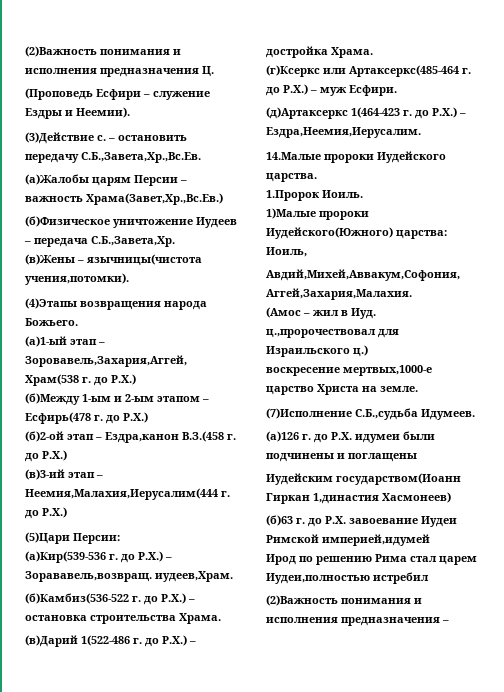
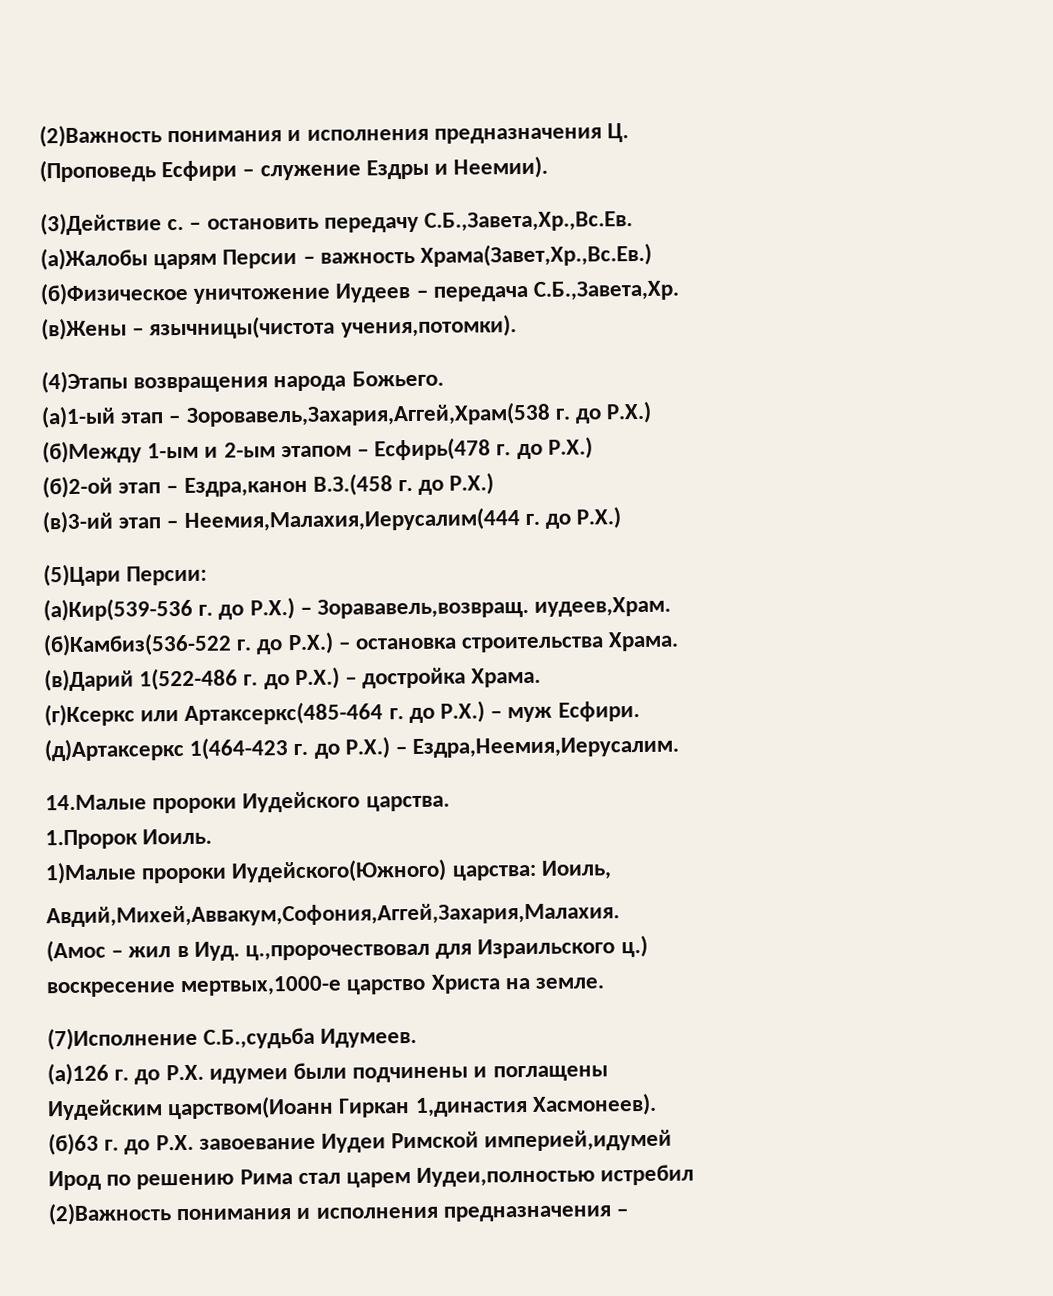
[336,473,461,485] государством(Иоанн -> [167,1095,335,1120] царством(Иоанн
[382,492,451,503] Хасмонеев) -> [531,1092,657,1116] Хасмонеев).

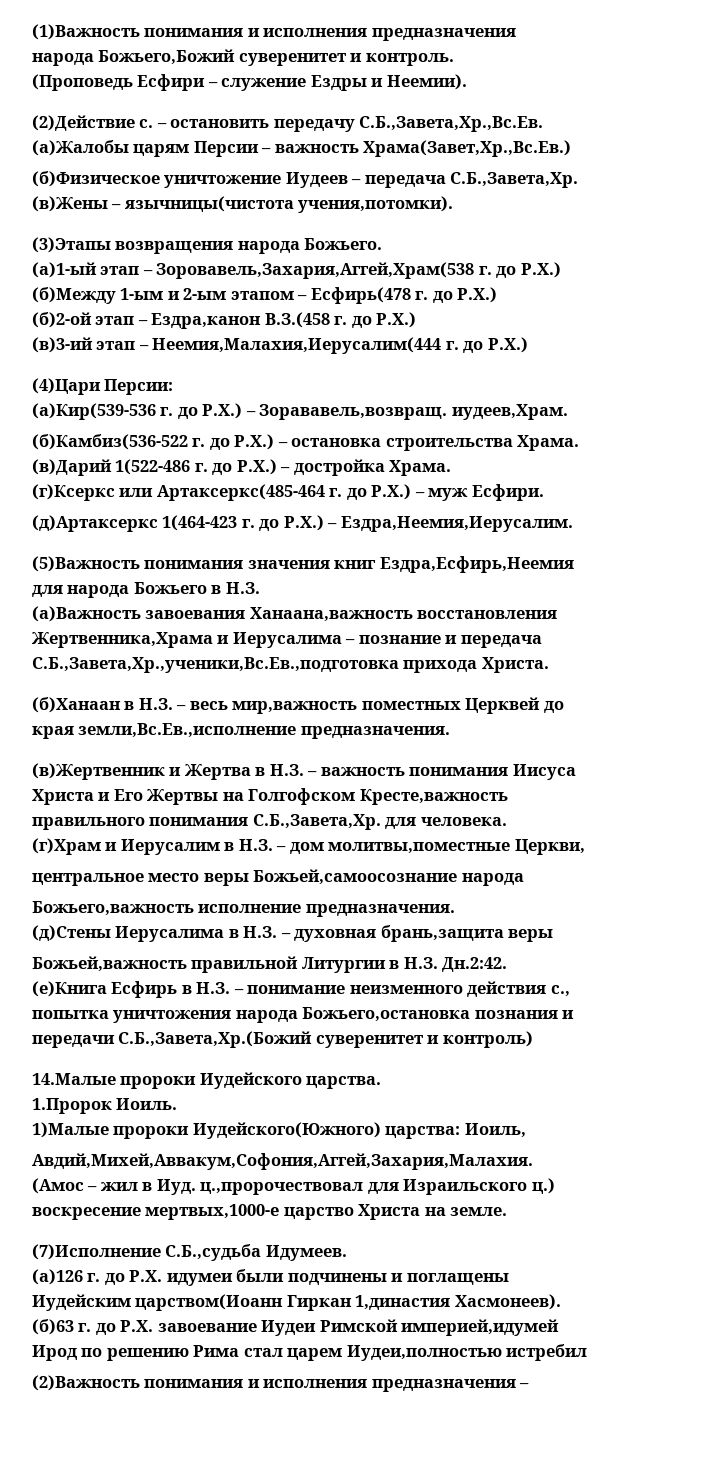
[39,123,630,148] (2)Важность понимания и исполнения предназначения Ц. -> [32,24,516,41] [32,49,454,66] (1)Важность понимания и исполнения предназначения // народа Божьего,Божий суверенитет и контроль.
[40,212,162,236] (3)Действие -> [32,115,135,131] (2)Действие
[41,370,128,394] (4)Этапы -> [32,237,111,253] (3)Этапы
[43,563,121,587] (5)Цари -> [32,378,101,395] (4)Цари
(680, 747) none -> [32,556,574,573] [32,582,260,598] [32,606,558,622] [32,632,542,648] [32,657,549,673] [32,697,564,714] [32,723,450,739] [32,763,576,780] [32,788,508,805] [32,814,507,830] [32,838,585,855] [32,869,524,886] [32,901,455,917] [32,925,554,942] [32,956,508,973] [32,981,570,998] [32,1007,575,1023] [32,1031,533,1048] // (5)Важность понимания значения книг Ездра,Есфирь,Неемия // для народа Божьего в Н.З. // (а)Важность завоевания Ханаана,важность восстановления Жертвенника,Храма и Иерусалима – познание и передача С.Б.,Завета,Хр.,ученики,Вс.Ев.,подготовка прихода Христа. // (б)Ханаан в Н.З. – весь мир,важность поместных Церквей до // края земли,Вс.Ев.,исполнение предназначения. // (в)Жертвенник и Жертва в Н.З. – важность понимания Иисуса // Христа и Его Жертвы на Голгофском Кресте,важность // правильного понимания С.Б.,Завета,Хр. для человека. // (г)Храм и Иерусалим в Н.З. – дом молитвы,поместные Церкви, // центральное место веры Божьей,самоосознание народа // Божьего,важность исполнение предназначения. // (д)Стены Иерусалима в Н.З. – духовная брань,защита веры // Божьей,важность правильной Литургии в Н.З. Дн.2:42. // (е)Книга Есфирь в Н.З. – понимание неизменного действия с., // попытка уничтожения народа Божьего,остановка познания и // передачи С.Б.,Завета,Хр.(Божий суверенитет и контроль)

